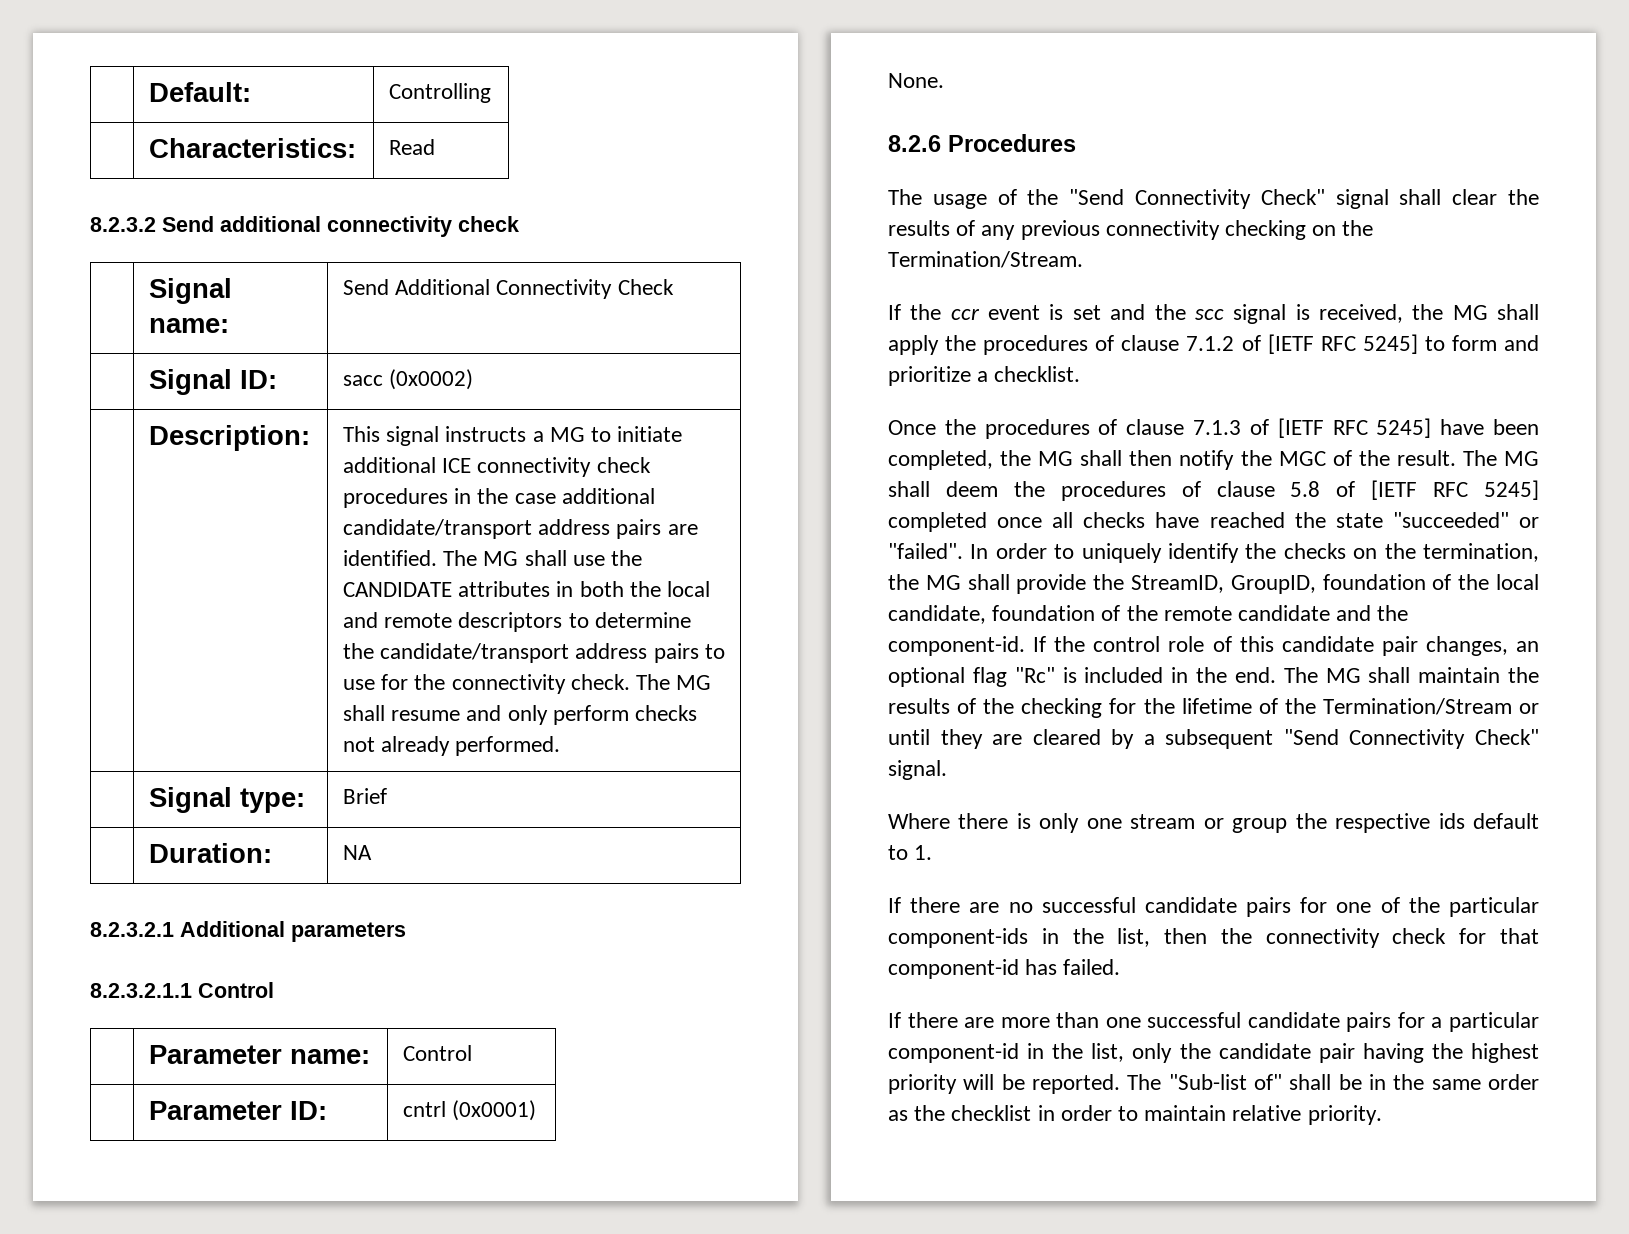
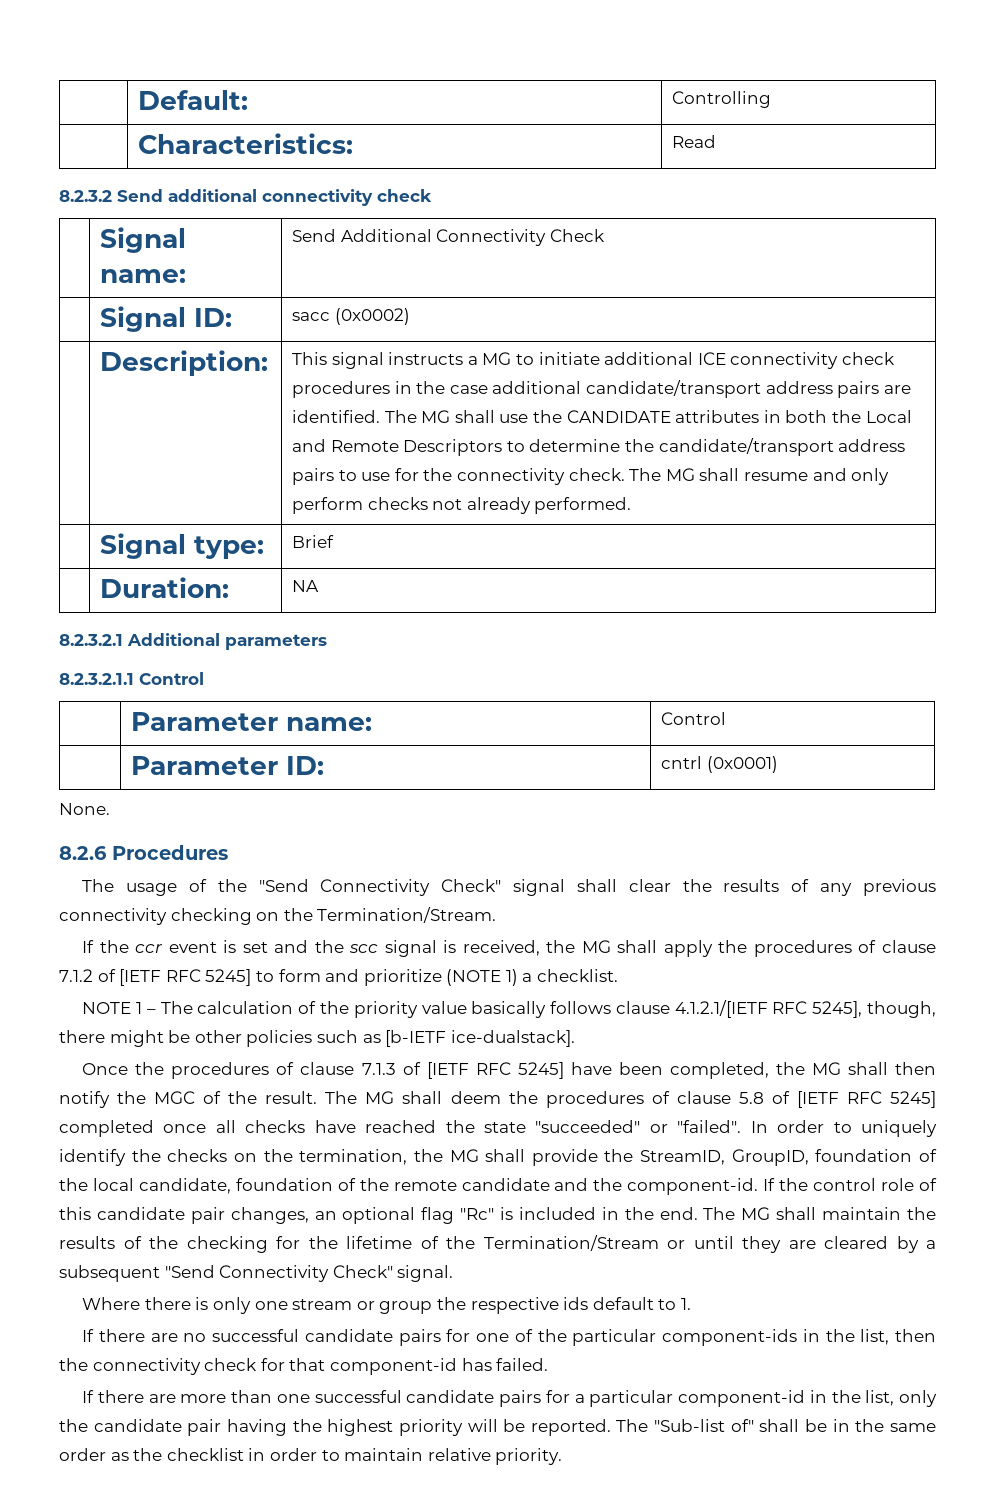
[667,581,711,597] [342,612,563,632] local and remote descriptors -> [865,410,912,423] [292,439,503,456] Local and Remote Descriptors
(971, 376) none -> [446,969,518,986] (NOTE 1)
(1081, 374) none -> [82,1000,936,1018] [59,1030,575,1047] // NOTE 1 – The calculation of the priority value basically follows clause 4.1.2.1/[IETF RFC 5245], though, there might be other policies such as [b-IETF ice-dualstack].

